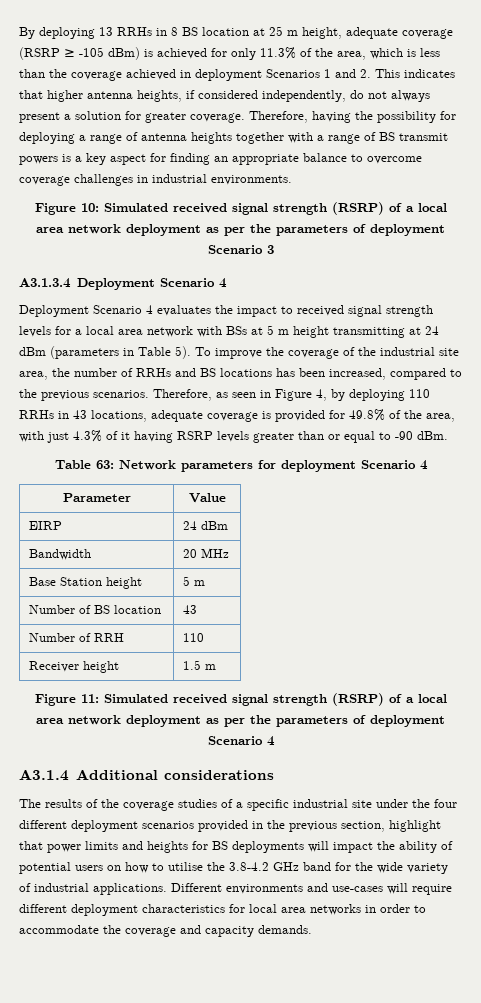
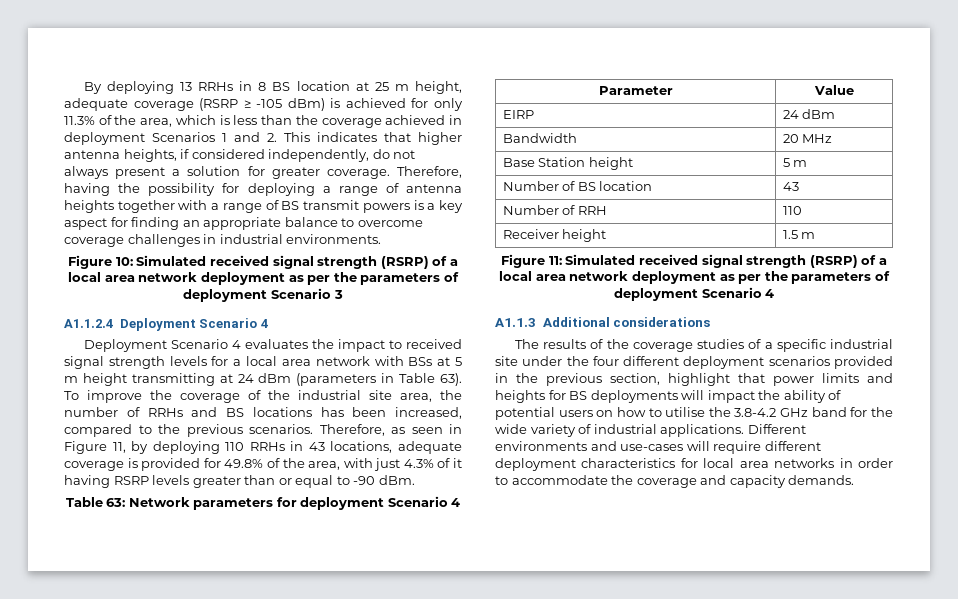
[19,278,71,288] A3.1.3.4 -> [64,319,113,328] A1.1.2.4
[175,346,191,359] 5). -> [440,373,462,386] 63).
[316,389,327,401] 4, -> [112,442,126,453] 11,
[19,769,69,781] A3.1.4 -> [495,318,536,327] A1.1.3

